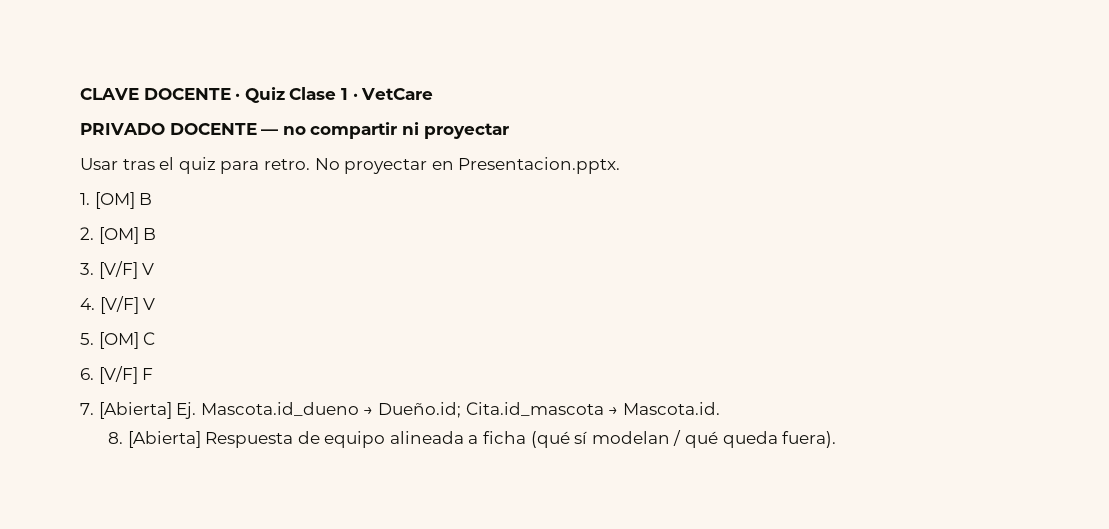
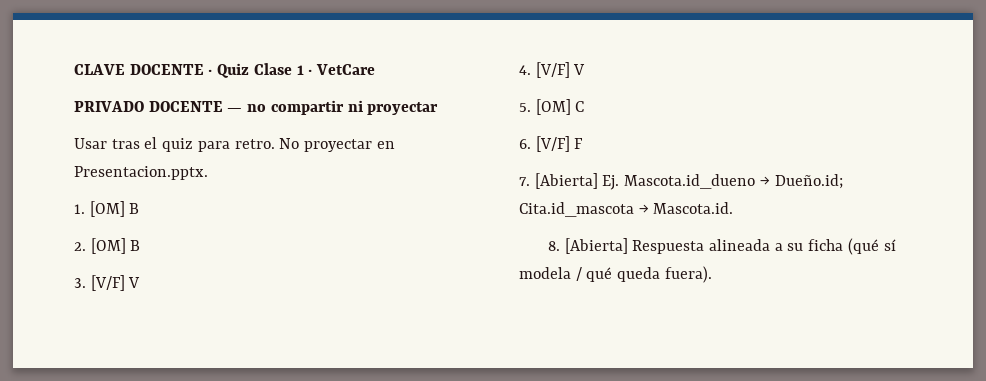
[297,431,386,448] de equipo -> (705, 247) none
(479, 439) none -> [787,243,804,251] su
[591,431,670,444] modelan -> [519,267,571,279] modela

